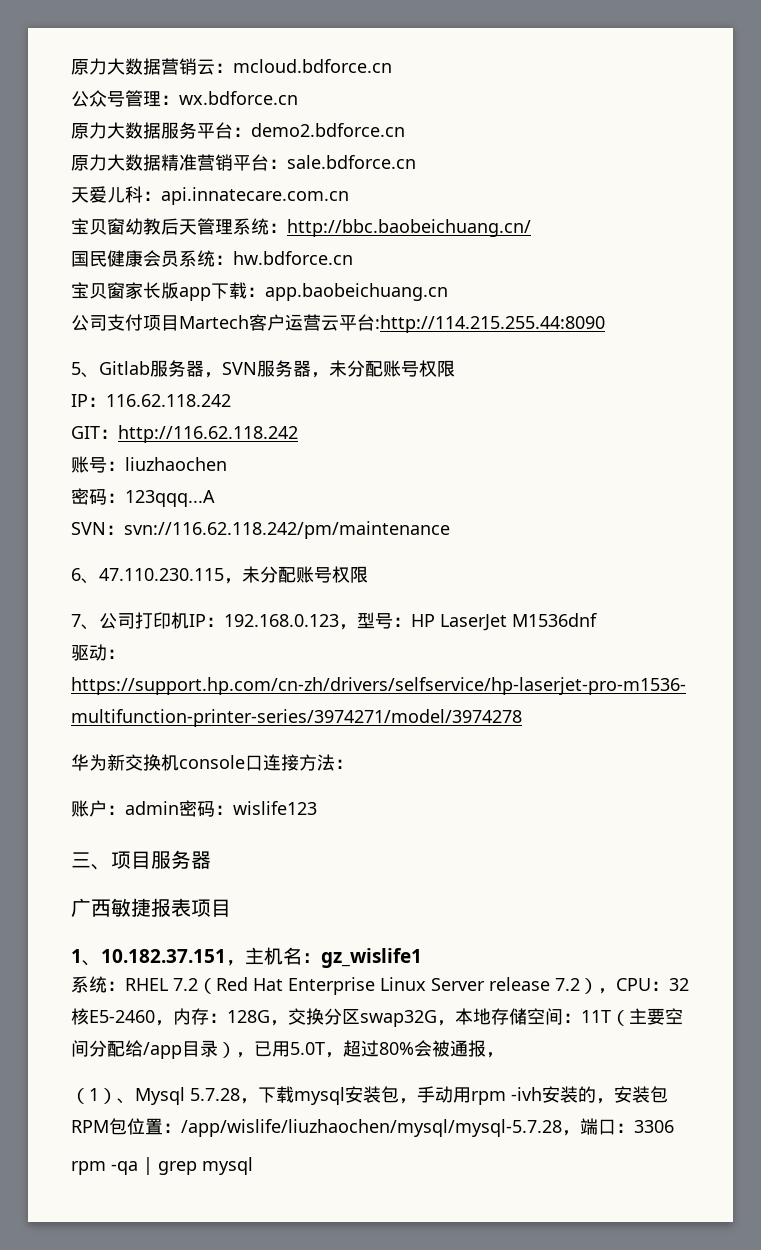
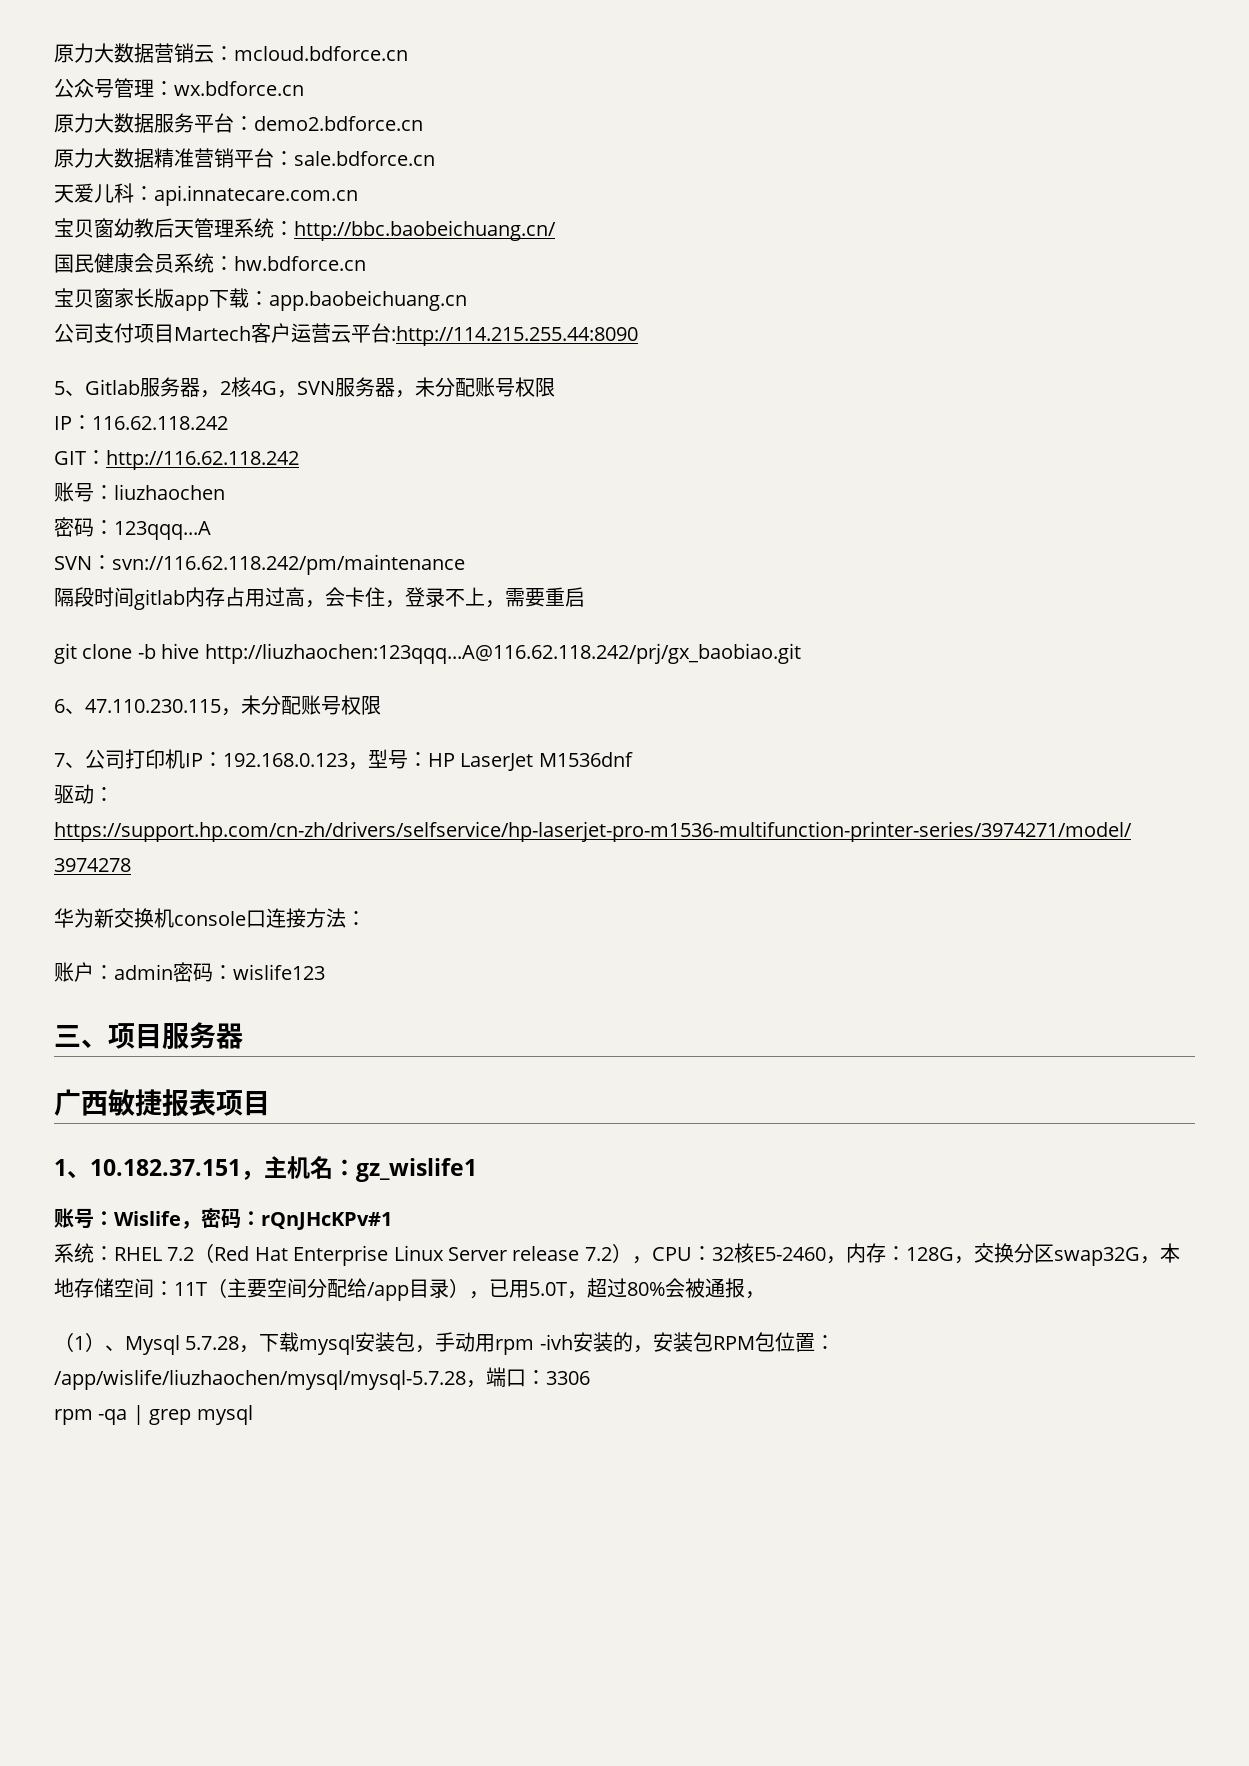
(222, 375) none -> [220,377,297,398] 2核4G，
(450, 530) none -> [54,587,585,610] [54,643,801,664] // 隔段时间gitlab内存占用过高，会卡住，登录不上，需要重启 // git clone -b hive http://liuzhaochen:123qqq...A@116.62.118.242/prj/gx_baobiao.git
(422, 958) none -> [54,1208,392,1230] // 账号：Wislife，密码：rQnJHcKPv#1

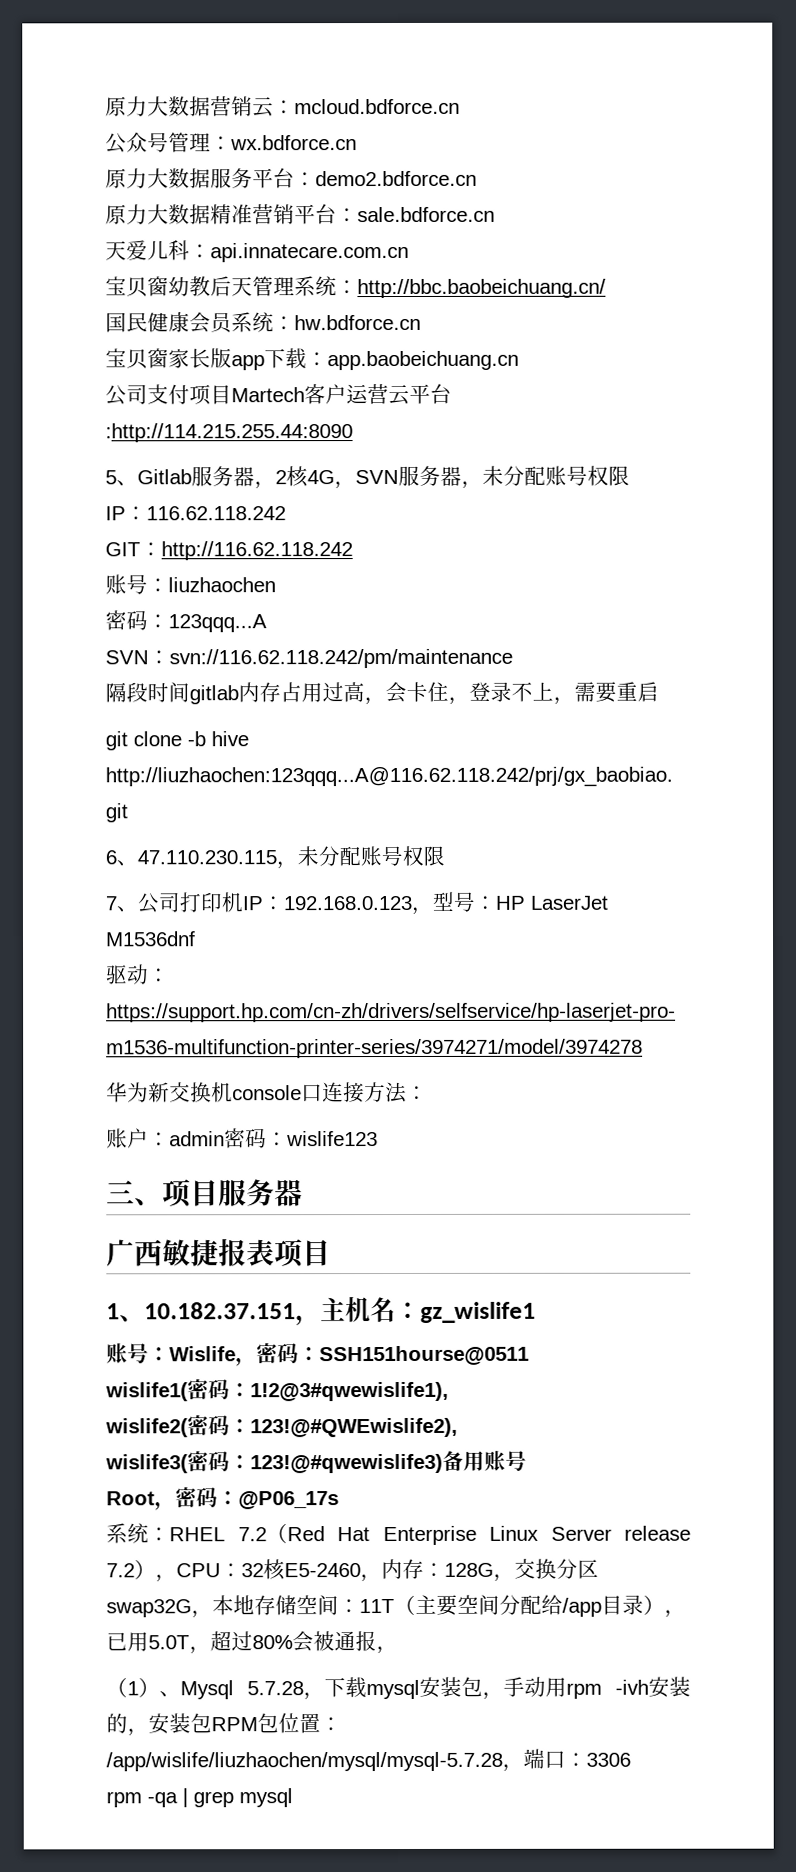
[261,1212,392,1230] rQnJHcKPv#1 -> [319,1345,529,1366] [105,1379,449,1402] [105,1415,458,1438] [105,1450,527,1474] [106,1487,339,1511] SSH151hourse@0511 // wislife1(密码：1!2@3#qwewislife1), // wislife2(密码：123!@#QWEwislife2), // wislife3(密码：123!@#qwewislife3)备用账号 // Root，密码：@P06_17s

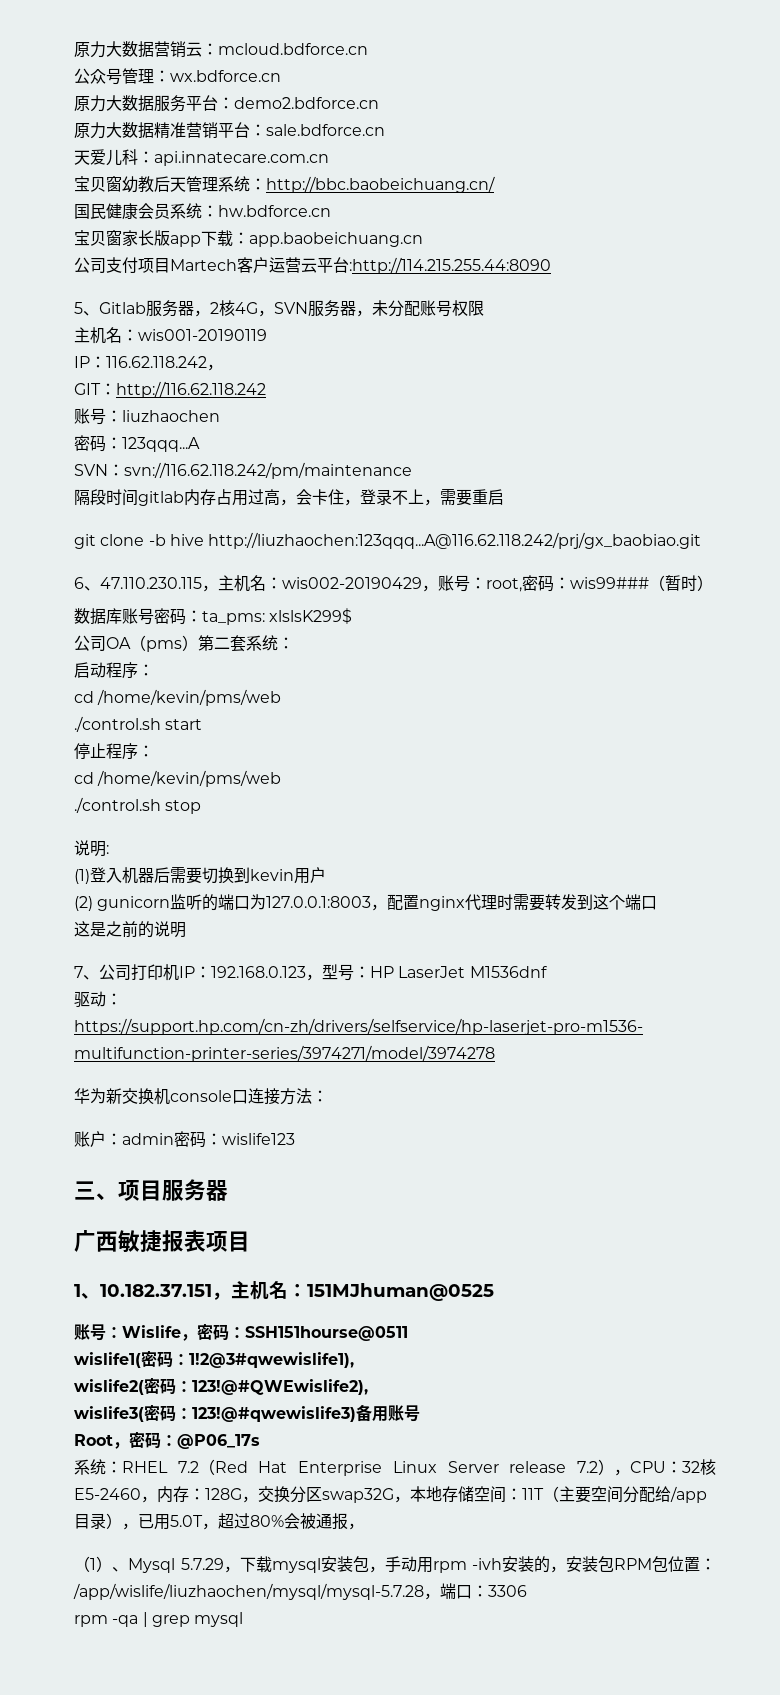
(630, 475) none -> [74,327,267,344] // 主机名：wis001-20190119
(286, 513) none -> [207,364,223,371] ，
[297,845,445,867] 未分配账号权限 -> [218,575,713,592] [74,608,353,625] [74,635,294,652] [74,662,154,679] [74,689,282,706] [74,716,203,732] [74,743,154,760] [74,770,282,787] [74,797,202,814] [74,840,109,857] [74,867,326,884] [74,894,658,911] [74,921,186,938] 主机名：wis002-20190429，账号：root,密码：wis99###（暂时） // 数据库账号密码：ta_pms: xlslsK299$ // 公司OA（pms）第二套系统： // 启动程序： // cd /home/kevin/pms/web // ./control.sh start // 停止程序： // cd /home/kevin/pms/web // ./control.sh stop // 说明: // (1)登入机器后需要切换到kevin用户 // (2) gunicorn监听的端口为127.0.0.1:8003，配置nginx代理时需要转发到这个端口 // 这是之前的说明
[420,1301,536,1323] gz_wislife1 -> [307,1283,494,1301] 151MJhuman@0525
[247,1681,304,1696] 5.7.28 -> [180,1558,224,1570] 5.7.29

